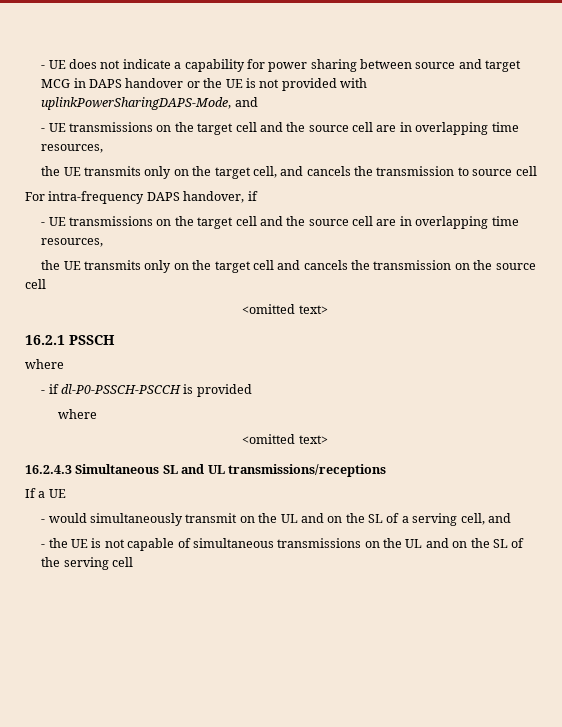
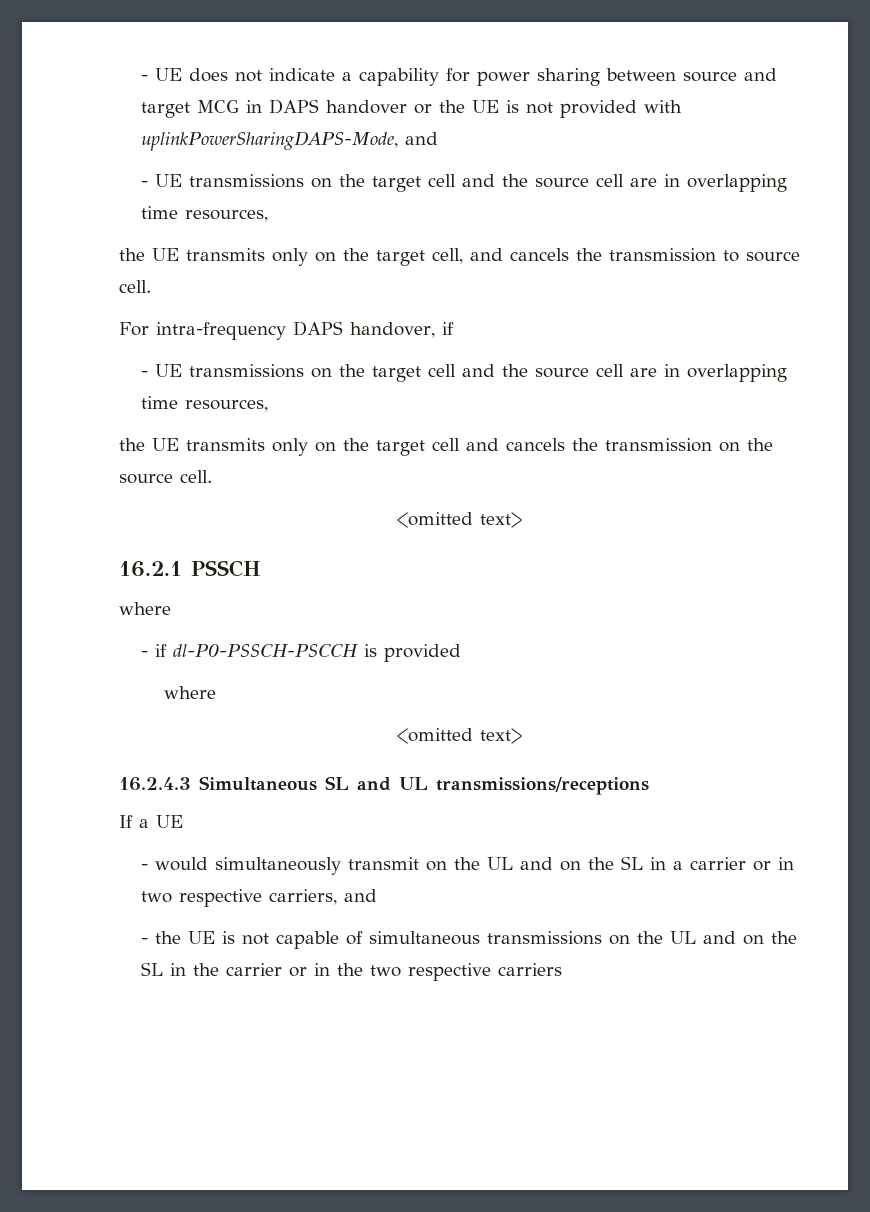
[515,166,537,176] cell -> [119,280,151,293] cell.
[25,279,46,289] cell -> [180,470,212,483] cell.
[386,513,485,526] of a serving cell, -> [650,857,795,871] [141,889,338,907] in a carrier or in two respective carriers,
[511,538,525,548] [41,557,134,570] of the serving cell -> [170,963,563,981] in the carrier or in the two respective carriers

